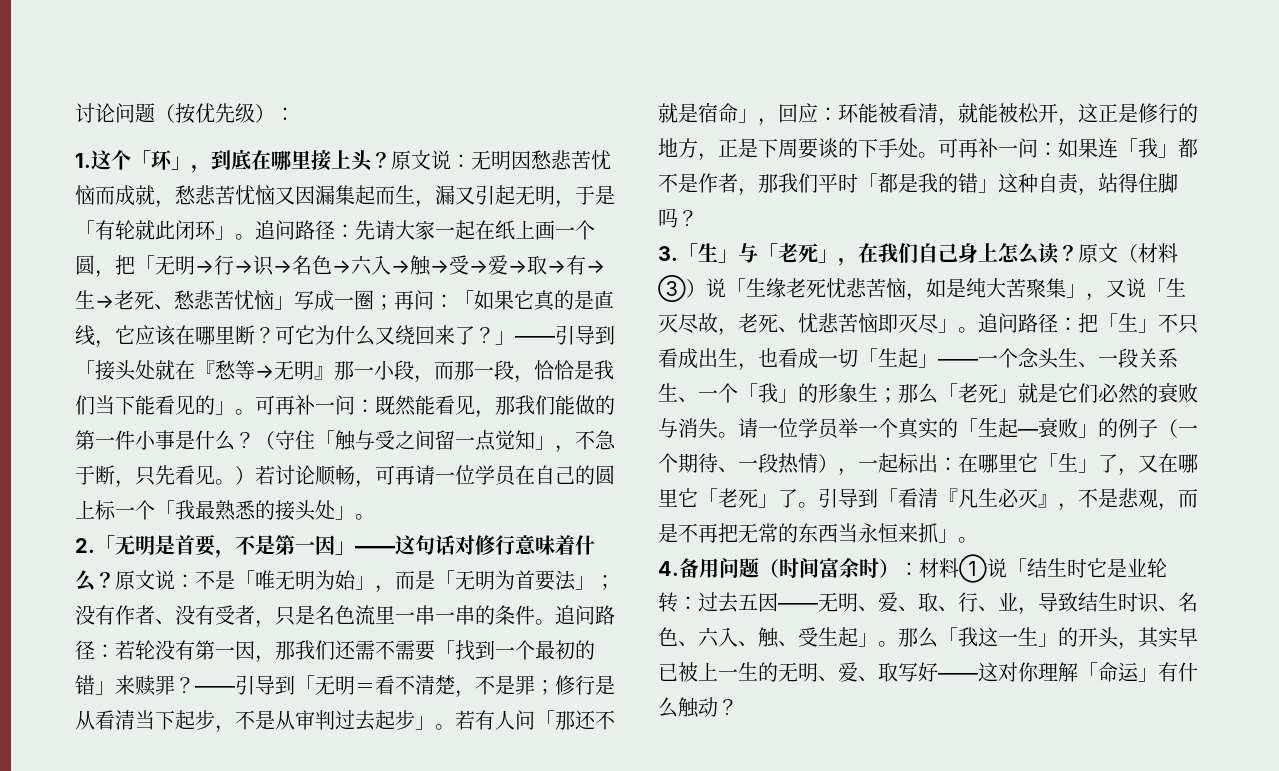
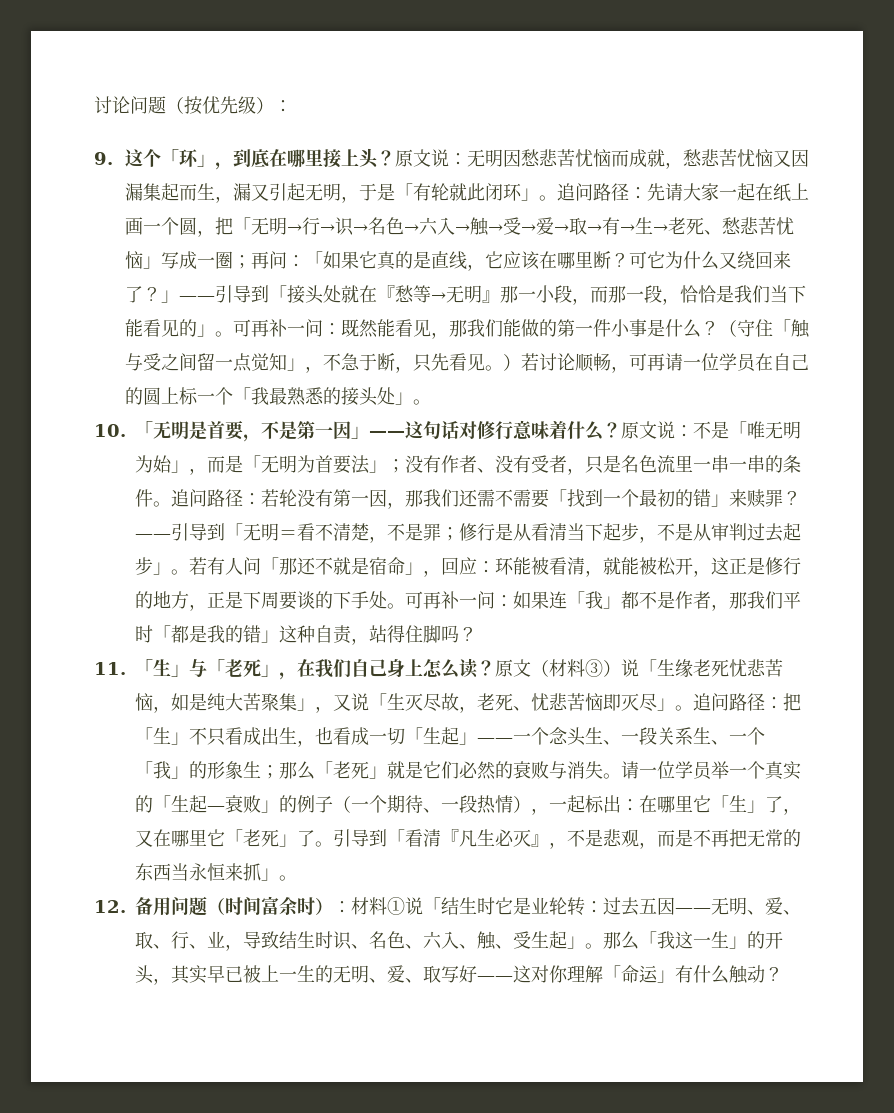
[75,153,91,168] 1. -> [94,152,113,165] 9.
[75,538,95,553] 2. -> [94,424,126,437] 10.
[658,246,678,261] 3. -> [94,662,126,675] 11.
[658,561,679,576] 4. -> [94,900,126,913] 12.

